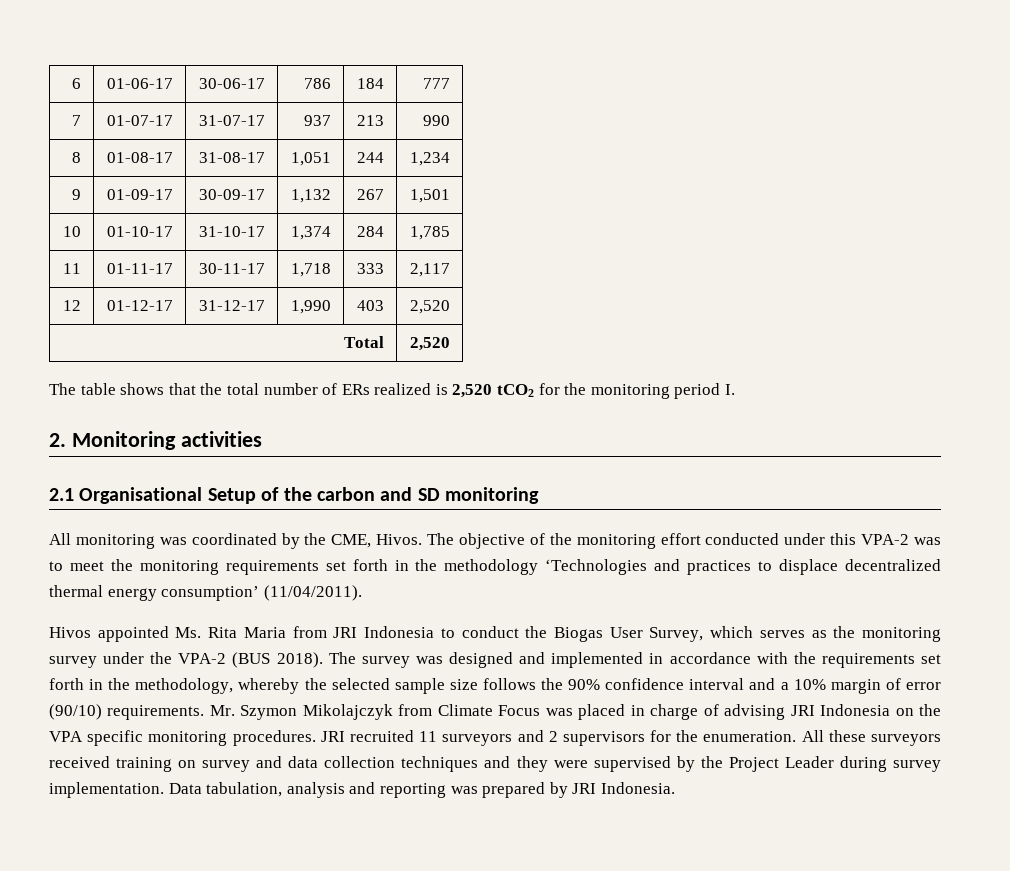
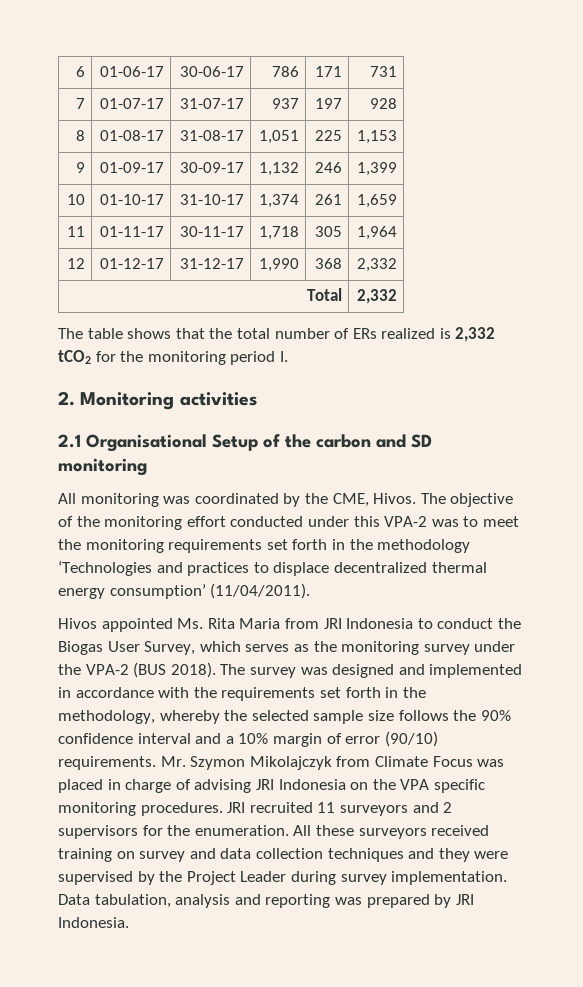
[357,78,385,89] [423,78,451,89] 184 | 777 -> [314,66,342,77] [369,66,397,77] 171 | 731
[357,115,385,126] [423,115,451,126] 213 | 990 -> [314,98,342,109] [369,98,397,109] 197 | 928
[357,152,385,163] [410,152,451,166] 244 | 1,234 -> [314,130,342,141] [356,130,397,144] 225 | 1,153
[357,189,385,200] [410,189,451,203] 267 | 1,501 -> [314,162,342,173] [356,162,397,176] 246 | 1,399
[357,226,385,237] [410,226,451,240] 284 | 1,785 -> [314,194,342,205] [356,194,397,208] 261 | 1,659
[357,263,385,274] [410,263,451,277] 333 | 2,117 -> [314,226,342,237] [356,226,397,240] 305 | 1,964
[357,300,385,311] [410,300,451,314] 403 | 2,520 -> [314,258,342,269] [356,258,397,272] 368 | 2,332
[410,337,451,351] 2,520 -> [356,289,397,304] 2,332
[452,384,493,398] 2,520 -> [455,327,496,342] 2,332

